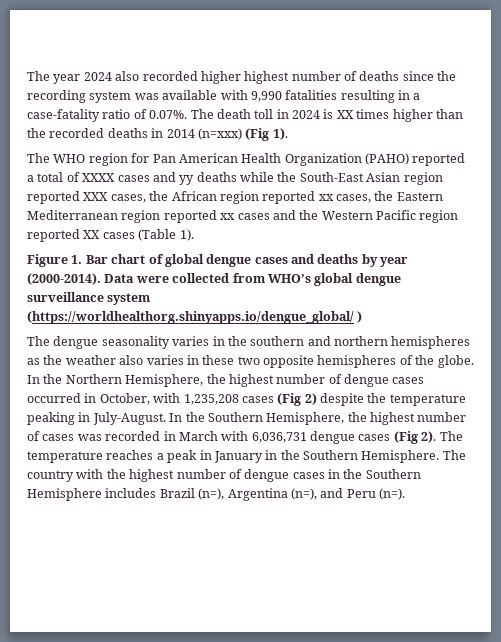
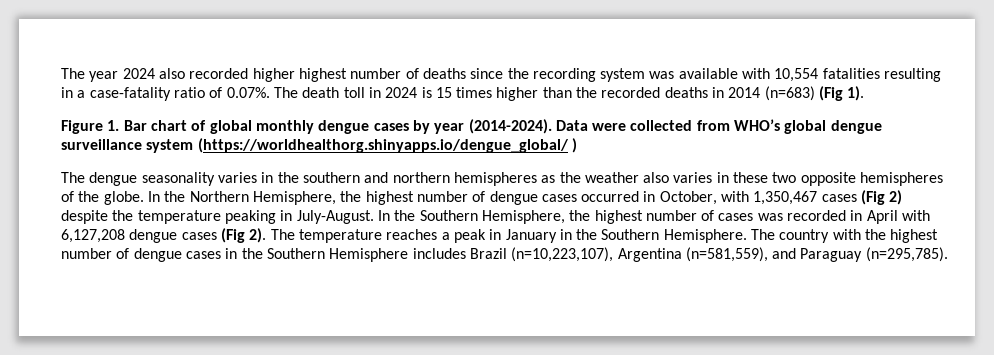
[250,91,282,102] 9,990 -> [774,68,819,82] 10,554
[336,110,354,119] XX -> [435,87,452,98] 15
[197,128,242,140] (n=xxx) -> [764,86,815,101] (n=683)
[27,153,466,166] [27,172,443,185] [27,191,443,204] [27,210,459,223] [27,229,194,242] // The WHO region for Pan American Health Organization (PAHO) reported a total of XXXX cases and yy deaths while the South-East Asian region reported XXX cases, the African region reported xx cases, the Eastern Mediterranean region reported xx cases and the Western Pacific region reported XX cases (Table 1). -> (865, 93) none
[206,254,359,267] dengue cases and deaths -> [255,120,409,134] monthly dengue cases
[27,273,101,285] (2000-2014). -> [468,119,552,134] (2014-2024).
[183,394,239,405] 1,235,208 -> [753,191,818,205] 1,350,467
[178,431,307,443] March with 6,036,731 -> [866,210,931,224] [61,229,125,243] April with 6,127,208
[198,488,405,501] (n=), Argentina (n=), and Peru (n=). -> [511,247,948,262] (n=10,223,107), Argentina (n=581,559), and Paraguay (n=295,785).

